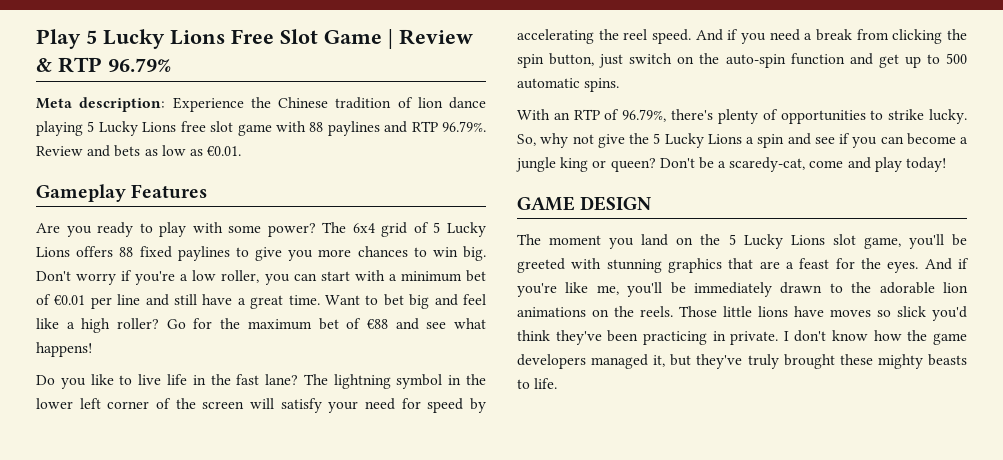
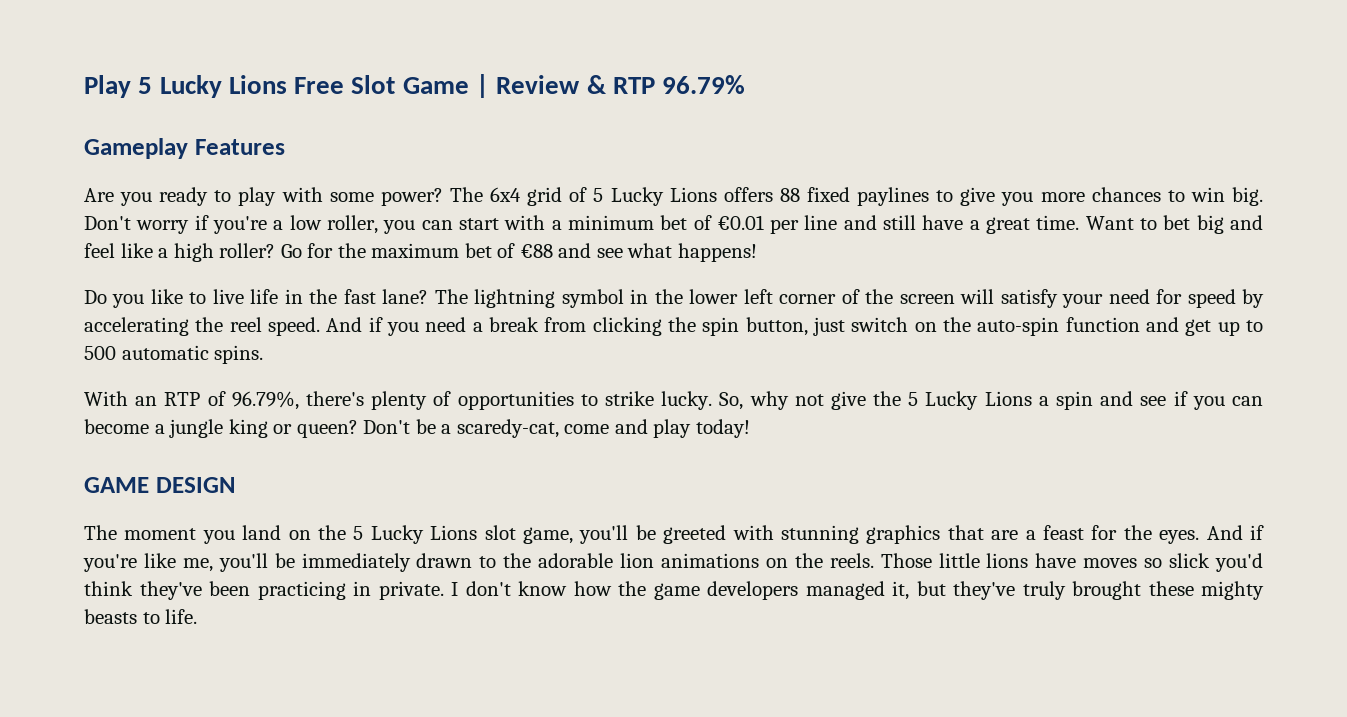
[36,97,486,112] [36,121,487,136] [36,145,242,157] // Meta description: Experience the Chinese tradition of lion dance playing 5 Lucky Lions free slot game with 88 paylines and RTP 96.79%. Review and bets as low as €0.01. -> (746, 84) none

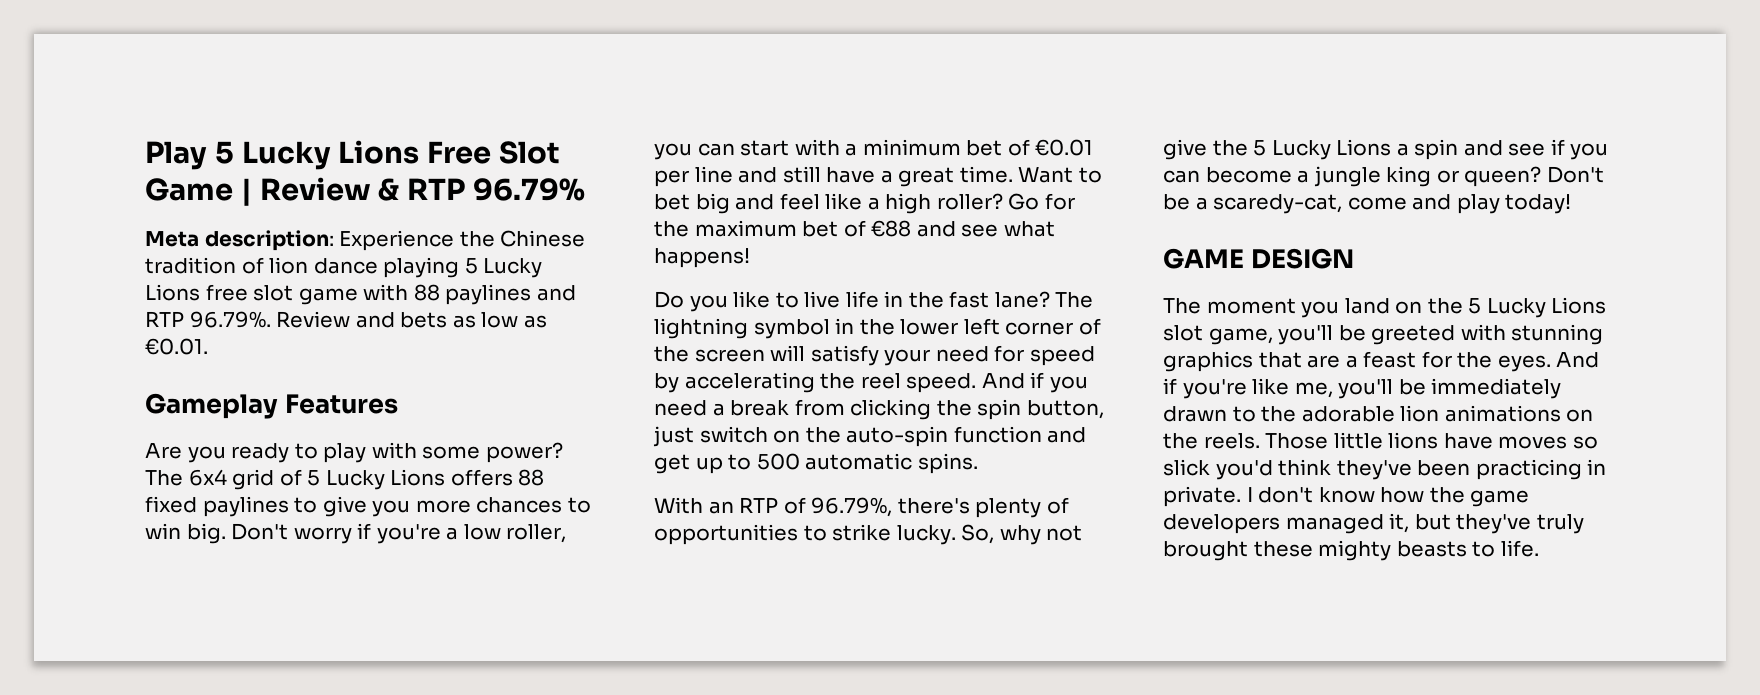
(746, 84) none -> [145,230,586,251] [145,257,543,278] [145,284,576,305] [145,311,547,328] [145,338,208,355] // Meta description: Experience the Chinese tradition of lion dance playing 5 Lucky Lions free slot game with 88 paylines and RTP 96.79%. Review and bets as low as €0.01.

